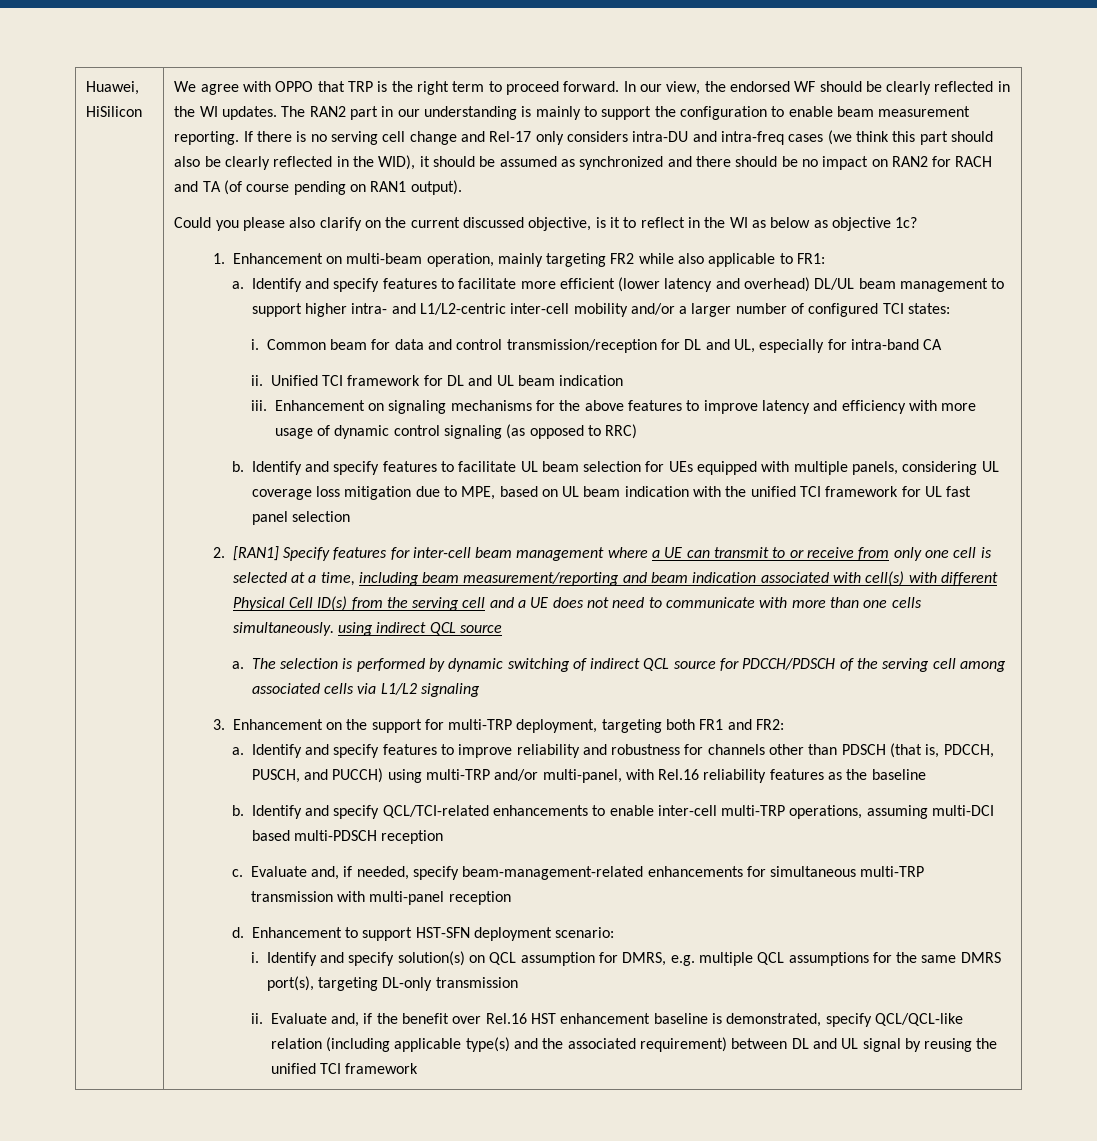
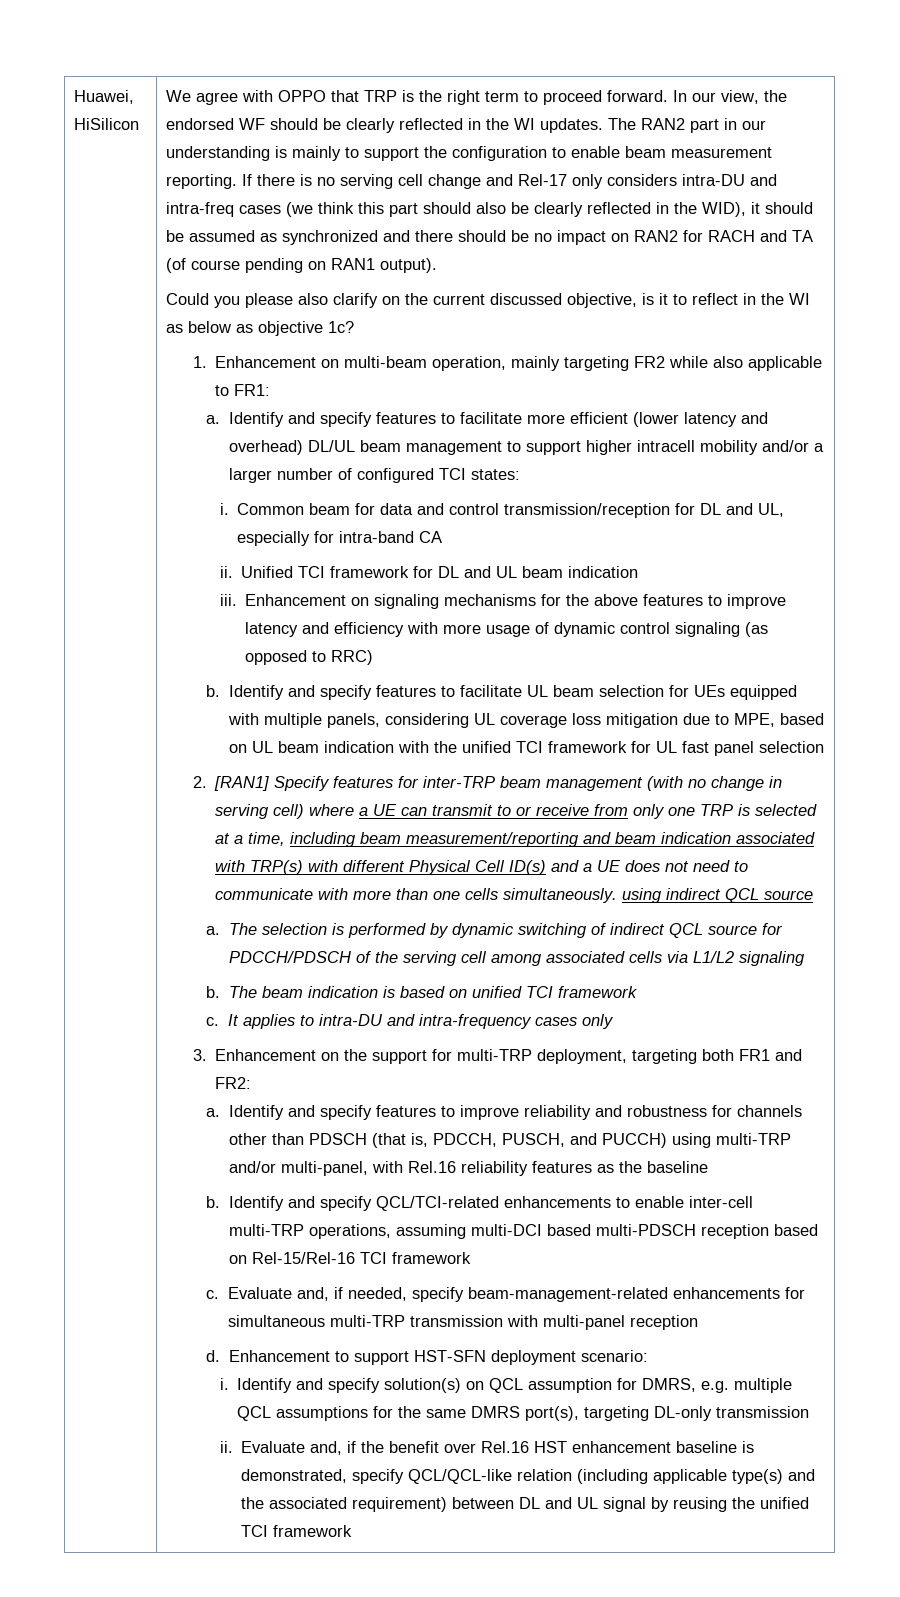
[351,303,570,315] intra- and L1/L2-centric inter-cell -> [636,440,695,452] intracell
[412,547,605,561] inter-cell beam management -> [423,776,783,791] [215,804,305,819] inter-TRP beam management (with no change in serving cell)
[953,547,977,558] cell -> [700,804,734,816] TRP
[865,571,905,586] cell(s) -> [250,860,304,875] TRP(s)
[351,597,486,611] from the serving cell -> (547, 867) none
(480, 690) none -> [206,986,637,998] [206,1014,614,1029] // b. The beam indication is based on unified TCI framework // c. It applies to intra-DU and intra-frequency cases only
(444, 837) none -> [773,1224,818,1236] [228,1252,471,1264] based on Rel-15/Rel-16 TCI framework

